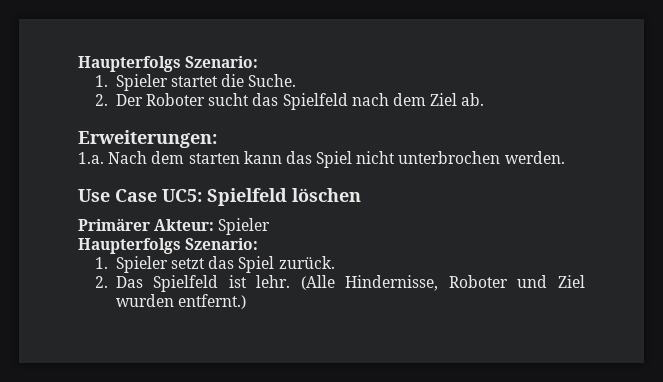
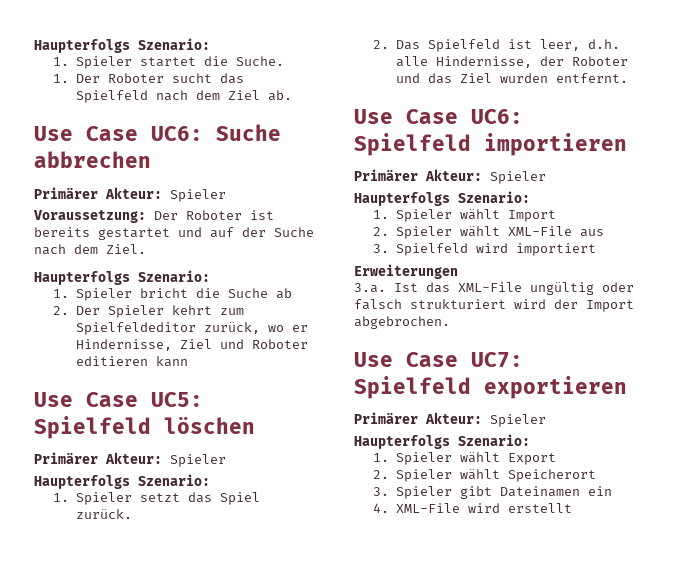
[95,94,109,106] 2. -> [53,74,70,83] 1.
[78,130,217,148] [78,151,565,168] Erweiterungen: // 1.a. Nach dem starten kann das Spiel nicht unterbrochen werden. -> [34,124,281,141] [34,151,151,168] [34,187,226,202] [34,210,274,223] [34,227,314,240] [34,244,146,255] [34,270,210,285] [53,288,292,301] [53,305,244,318] [75,322,308,335] [75,339,308,351] [75,356,188,367] Use Case UC6: Suche abbrechen // Primärer Akteur: Spieler // Voraussetzung: Der Roboter ist bereits gestartet und auf der Suche nach dem Ziel. // Haupterfolgs Szenario: // 1. Spieler bricht die Suche ab // 2. Der Spieler kehrt zum Spielfeldeditor zurück, wo er Hindernisse, Ziel und Roboter editieren kann
[256,275,439,291] lehr. (Alle Hindernisse, -> [539,39,620,51] [395,56,564,68] leer, d.h. alle Hindernisse, der
(548, 281) none -> [427,73,452,84] das
[178,294,247,309] entfernt.) -> [555,73,628,83] [354,109,523,124] [354,133,627,156] [354,169,546,184] [354,191,530,206] [373,209,556,222] [373,226,604,239] [373,243,596,256] [354,264,458,279] [354,282,634,295] [354,299,634,312] [354,316,450,329] [354,352,523,368] [354,376,627,399] [354,412,546,427] [354,434,530,449] [373,452,556,465] [373,469,596,482] [373,486,612,499] [373,503,572,513] entfernt. // Use Case UC6: Spielfeld importieren // Primärer Akteur: Spieler // Haupterfolgs Szenario: // 1. Spieler wählt Import // 2. Spieler wählt XML-File aus // 3. Spielfeld wird importiert // Erweiterungen // 3.a. Ist das XML-File ungültig oder falsch strukturiert wird der Import abgebrochen. // Use Case UC7: Spielfeld exportieren // Primärer Akteur: Spieler // Haupterfolgs Szenario: // 1. Spieler wählt Export // 2. Spieler wählt Speicherort // 3. Spieler gibt Dateinamen ein // 4. XML-File wird erstellt

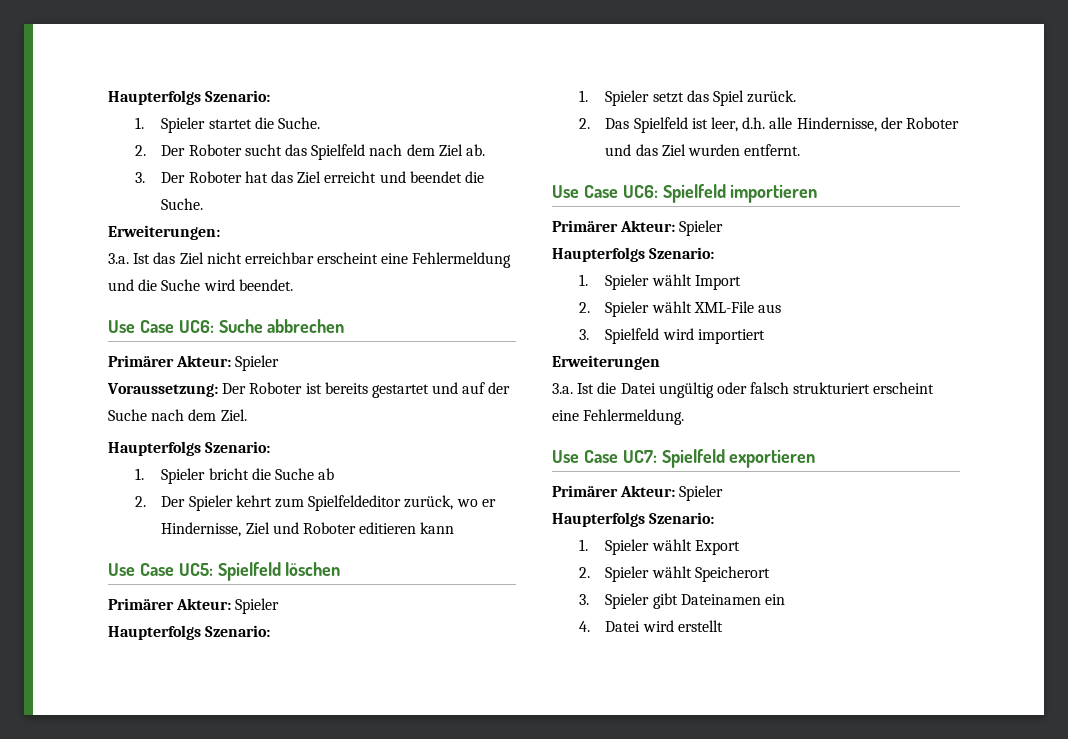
[53,74,70,83] 1. -> [134,145,146,156] 2.
(292, 95) none -> [134,171,484,183] [161,198,204,210] [108,225,220,240] [108,252,512,268] [108,279,293,291] // 3. Der Roboter hat das Ziel erreicht und beendet die Suche. // Erweiterungen: // 3.a. Ist das Ziel nicht erreichbar erscheint eine Fehlermeldung und die Suche wird beendet.
[426,282,522,293] das XML-File -> [597,382,656,394] die Datei
[514,299,634,312] [354,316,450,329] wird der Import abgebrochen. -> [873,382,935,394] [552,409,685,425] erscheint eine Fehlermeldung.
[395,503,460,513] XML-File -> [605,621,641,632] Datei

